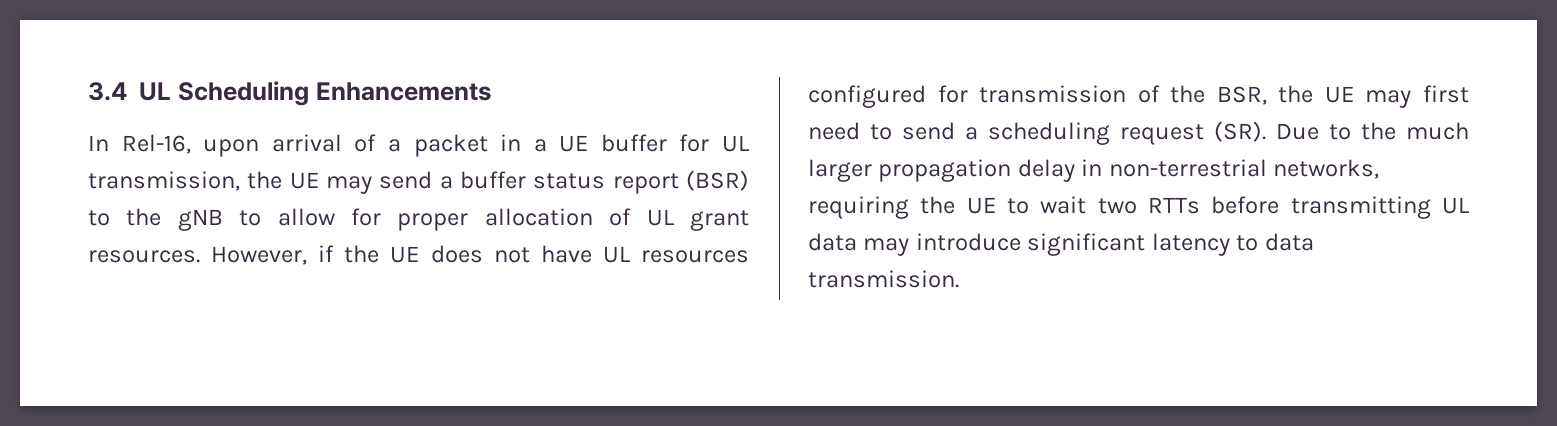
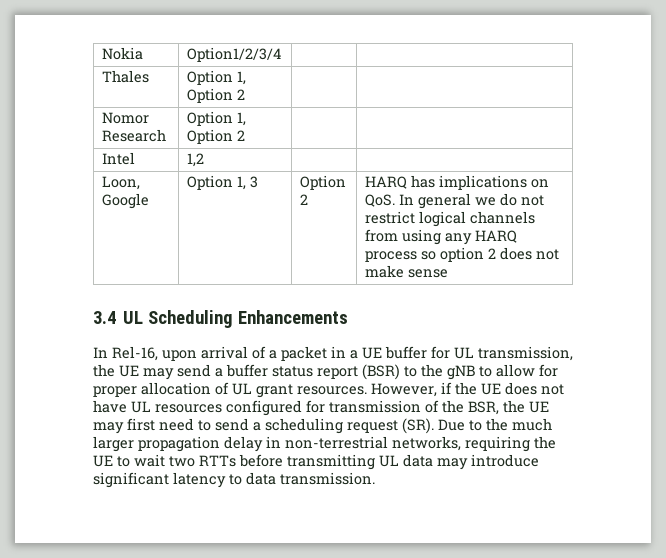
(88, 91) none -> [101,47,143,60] [186,47,281,62] [101,70,149,83] [186,70,246,85] [186,88,245,103] [101,112,149,124] [101,129,166,142] [186,111,246,126] [186,129,245,144] [101,152,135,165] [186,153,204,167] [101,176,140,190] [101,193,149,209] [186,175,258,190] [299,175,346,190] [299,194,308,205] [364,175,549,190] [364,193,544,209] [364,211,535,227] [364,229,517,245] [364,247,559,262] [364,265,448,278] Nokia | Option1/2/3/4 | | // Thales | Option 1, Option 2 | | // Nomor Research | Option 1, Option 2 | | // Intel | 1,2 | | // Loon, Google | Option 1, 3 | Option 2 | HARQ has implications on QoS. In general we do not restrict logical channels from using any HARQ process so option 2 does not make sense //

